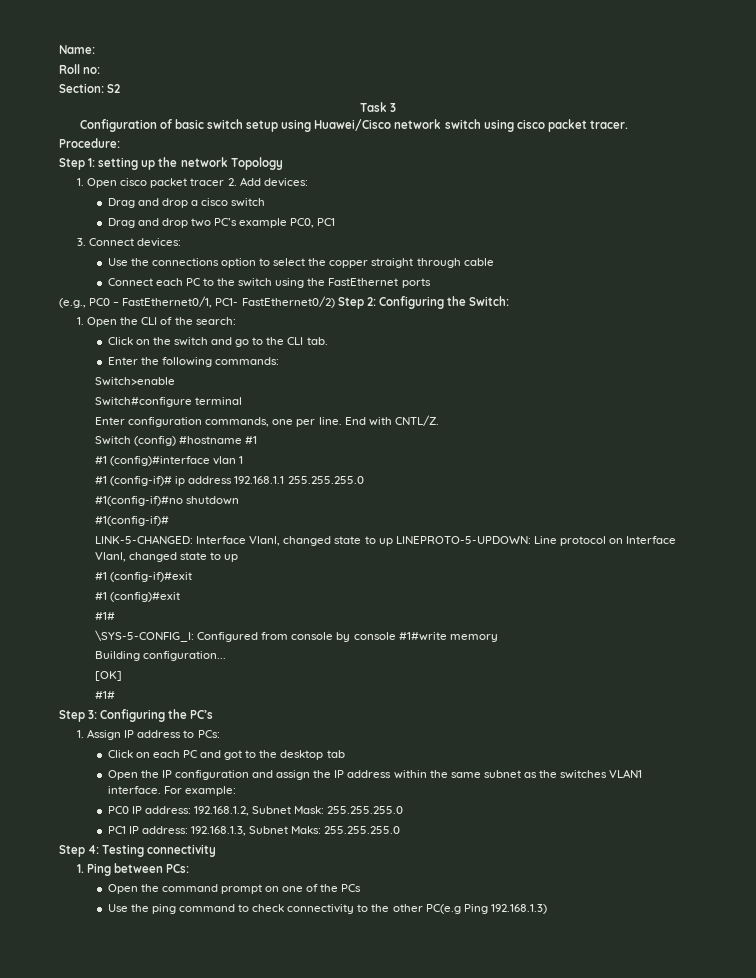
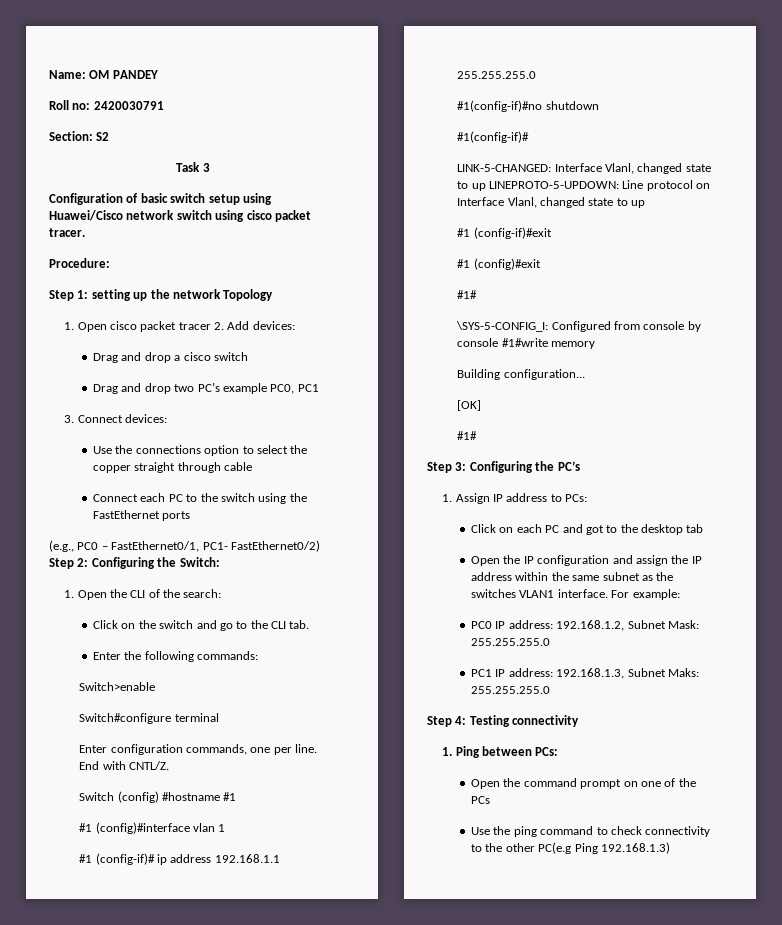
(95, 49) none -> [89,70,158,79] OM PANDEY
(101, 70) none -> [93,101,164,110] 2420030791

